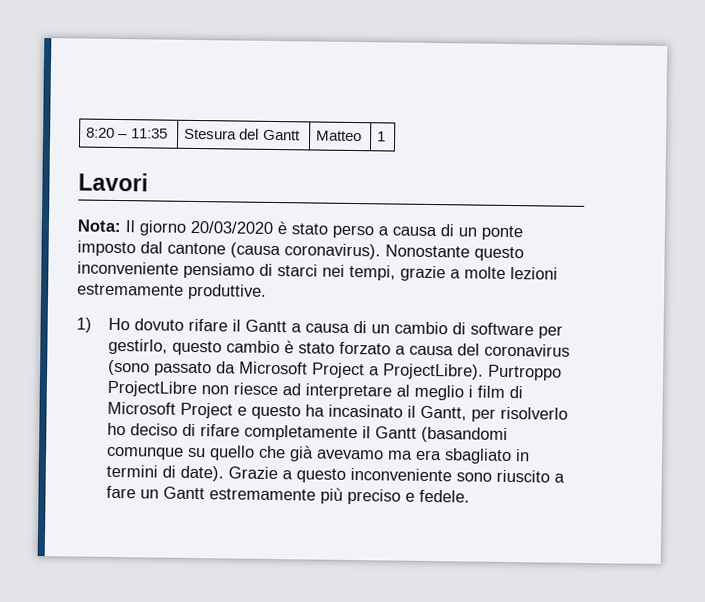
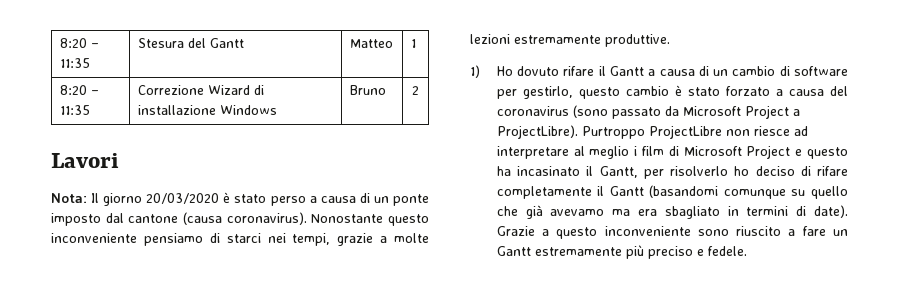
(387, 136) none -> [59,85,99,95] [59,105,90,115] [137,85,264,95] [137,105,277,115] [349,85,386,95] [412,86,419,95] // 8:20 – 11:35 | Correzione Wizard di installazione Windows | Bruno | 2

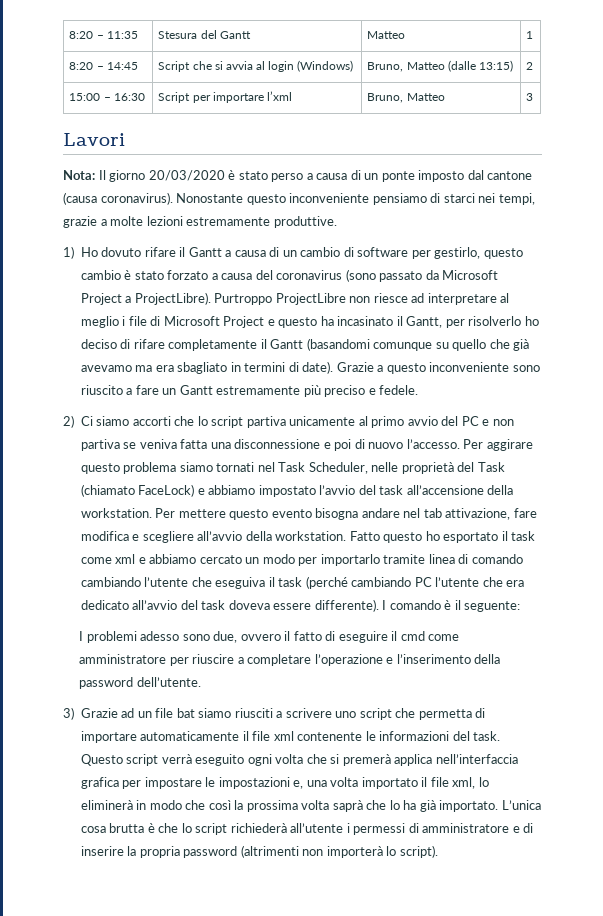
[59,105,90,115] [137,85,264,95] [137,105,277,115] [349,85,386,95] [412,86,419,95] 11:35 | Correzione Wizard di installazione Windows | Bruno | 2 -> [106,62,138,70] [158,60,354,72] [367,60,513,72] [526,62,534,70] [69,93,145,101] [158,91,292,103] [367,93,445,103] [526,93,534,101] 14:45 | Script che si avvia al login (Windows) | Bruno, Matteo (dalle 13:15) | 2 // 15:00 – 16:30 | Script per importare l’xml | Bruno, Matteo | 3
[642,146,665,156] film -> [128,316,147,326] file
(747, 251) none -> [63,415,514,428] [80,439,533,451] [80,462,505,474] [80,484,514,497] [80,508,537,520] [80,531,536,543] [80,554,523,566] [80,576,525,589] [80,599,521,612] [79,631,460,643] [79,654,501,666] [79,677,201,689] [63,707,486,720] [80,731,501,743] [80,754,518,766] [80,777,489,789] [80,800,541,812] [80,823,534,835] [80,845,438,858] // 2) Ci siamo accorti che lo script partiva unicamente al primo avvio del PC e non partiva se veniva fatta una disconnessione e poi di nuovo l’accesso. Per aggirare questo problema siamo tornati nel Task Scheduler, nelle proprietà del Task (chiamato FaceLock) e abbiamo impostato l’avvio del task all’accensione della workstation. Per mettere questo evento bisogna andare nel tab attivazione, fare modifica e scegliere all’avvio della workstation. Fatto questo ho esportato il task come xml e abbiamo cercato un modo per importarlo tramite linea di comando cambiando l’utente che eseguiva il task (perché cambiando PC l’utente che era dedicato all’avvio del task doveva essere differente). I comando è il seguente: // I problemi adesso sono due, ovvero il fatto di eseguire il cmd come amministratore per riuscire a completare l’operazione e l’inserimento della password dell’utente. // 3) Grazie ad un file bat siamo riusciti a scrivere uno script che permetta di importare automaticamente il file xml contenente le informazioni del task. Questo script verrà eseguito ogni volta che si premerà applica nell’interfaccia grafica per impostare le impostazioni e, una volta importato il file xml, lo eliminerà in modo che così la prossima volta saprà che lo ha già importato. L’unica cosa brutta è che lo script richiederà all’utente i permessi di amministratore e di inserire la propria password (altrimenti non importerà lo script).

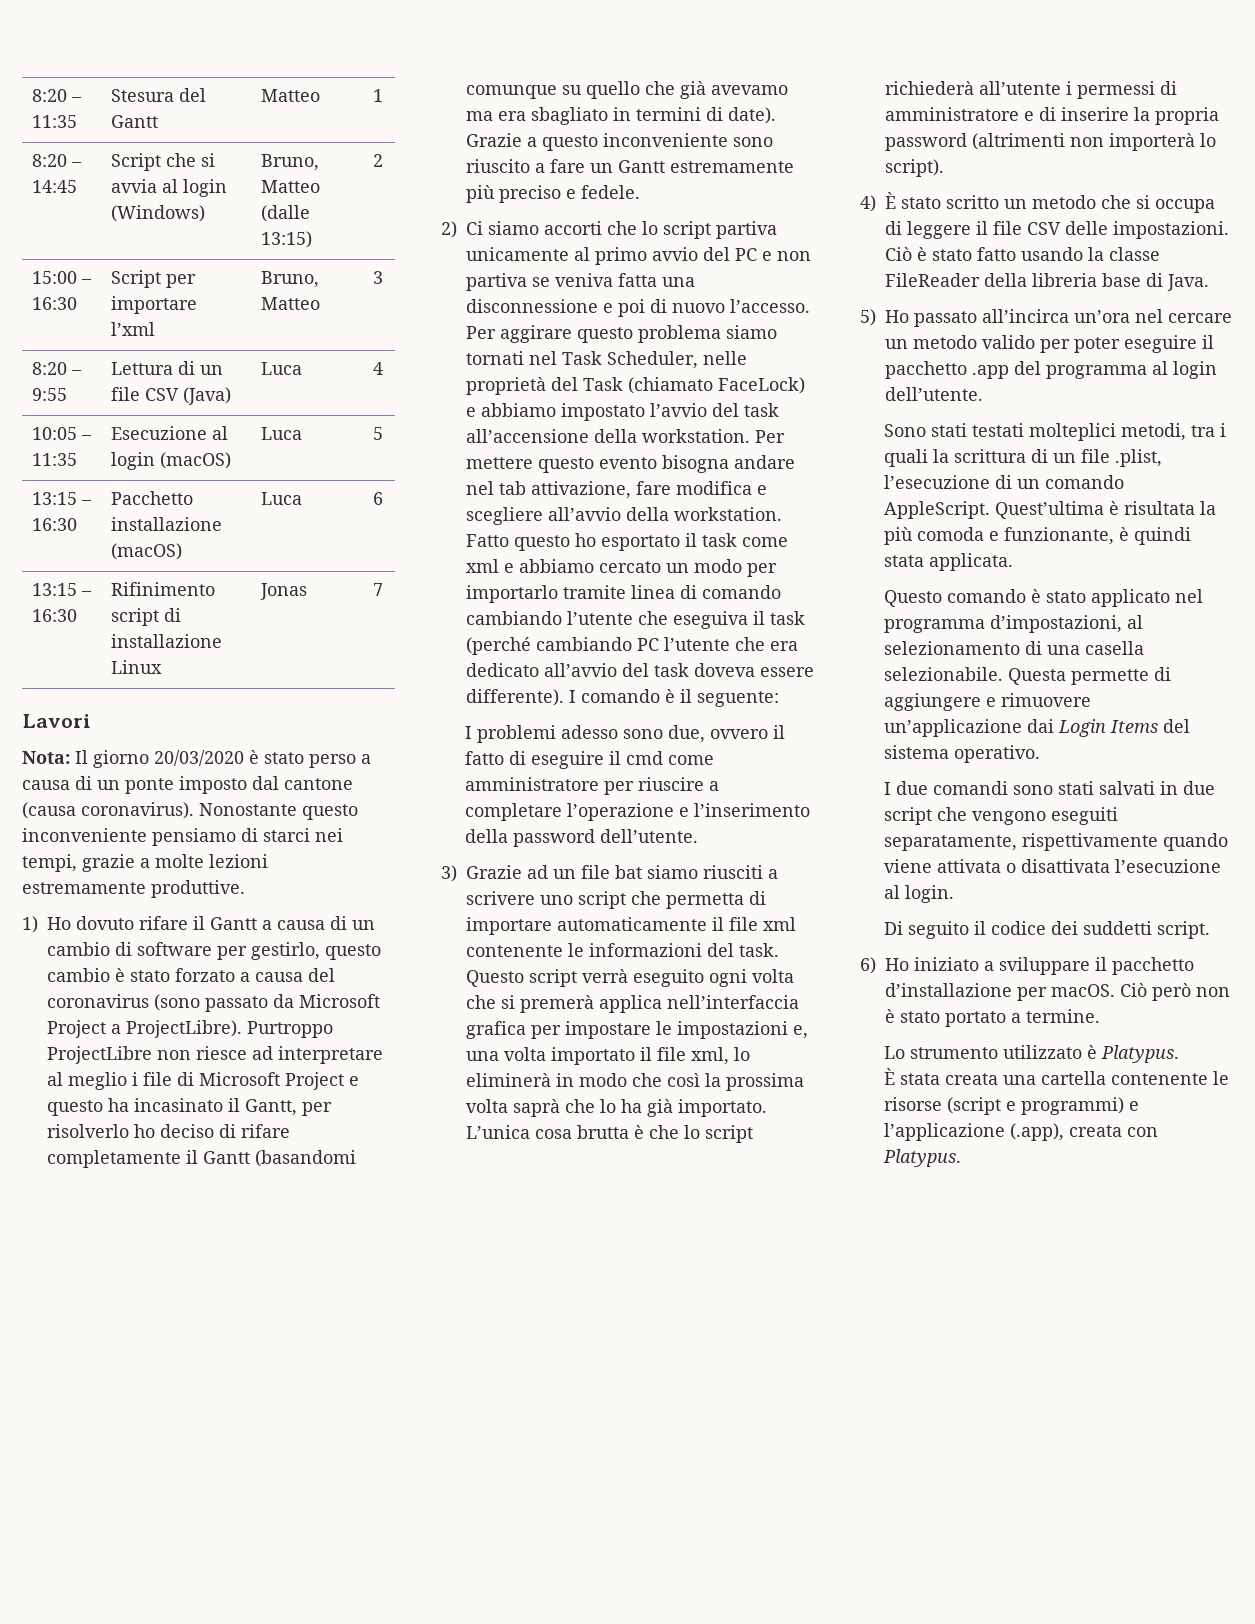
(534, 97) none -> [31,362,82,375] [31,388,67,401] [110,361,223,375] [110,387,231,405] [260,362,302,375] [372,362,383,375] [31,427,92,440] [31,453,77,466] [110,426,228,440] [110,452,231,470] [260,427,302,440] [372,427,383,440] [31,492,92,505] [31,518,77,531] [110,491,193,505] [110,517,222,531] [110,543,182,560] [260,492,302,505] [372,492,383,505] [31,583,92,596] [31,609,77,622] [110,582,215,596] [110,608,181,626] [110,634,222,648] [110,660,162,674] [259,583,307,600] [372,583,383,596] // 8:20 – 9:55 | Lettura di un file CSV (Java) | Luca | 4 // 10:05 – 11:35 | Esecuzione al login (macOS) | Luca | 5 // 13:15 – 16:30 | Pacchetto installazione (macOS) | Luca | 6 // 13:15 – 16:30 | Rifinimento script di installazione Linux | Jonas | 7
(438, 851) none -> [860,192,1215,213] [885,221,1229,239] [885,247,1160,261] [885,273,1209,291] [860,309,1232,327] [885,335,1214,353] [885,361,1217,379] [885,387,983,401] [883,423,1226,441] [883,449,1162,467] [883,475,1124,489] [883,501,1216,519] [883,527,1191,545] [883,553,1013,571] [883,589,1203,607] [883,615,1143,633] [883,641,1144,655] [883,667,1171,685] [883,693,1091,711] [883,719,1190,737] [883,745,1040,763] [883,781,1215,795] [883,807,1118,825] [883,833,1228,851] [883,859,1221,873] [883,885,954,903] [883,921,1210,939] [860,957,1194,975] [885,983,1230,1001] [885,1009,1100,1027] [883,1045,1179,1063] [883,1068,1229,1085] [883,1097,1139,1115] [883,1123,1158,1141] [882,1149,961,1167] // 4) È stato scritto un metodo che si occupa di leggere il file CSV delle impostazioni. Ciò è stato fatto usando la classe FileReader della libreria base di Java. // 5) Ho passato all’incirca un’ora nel cercare un metodo valido per poter eseguire il pacchetto .app del programma al login dell’utente. // Sono stati testati molteplici metodi, tra i quali la scrittura di un file .plist, l’esecuzione di un comando AppleScript. Quest’ultima è risultata la più comoda e funzionante, è quindi stata applicata. // Questo comando è stato applicato nel programma d’impostazioni, al selezionamento di una casella selezionabile. Questa permette di aggiungere e rimuovere un’applicazione dai Login Items del sistema operativo. // I due comandi sono stati salvati in due script che vengono eseguiti separatamente, rispettivamente quando viene attivata o disattivata l’esecuzione al login. // Di seguito il codice dei suddetti script. // 6) Ho iniziato a sviluppare il pacchetto d’installazione per macOS. Ciò però non è stato portato a termine. // Lo strumento utilizzato è Platypus. // È stata creata una cartella contenente le risorse (script e programmi) e l’applicazione (.app), creata con Platypus.

